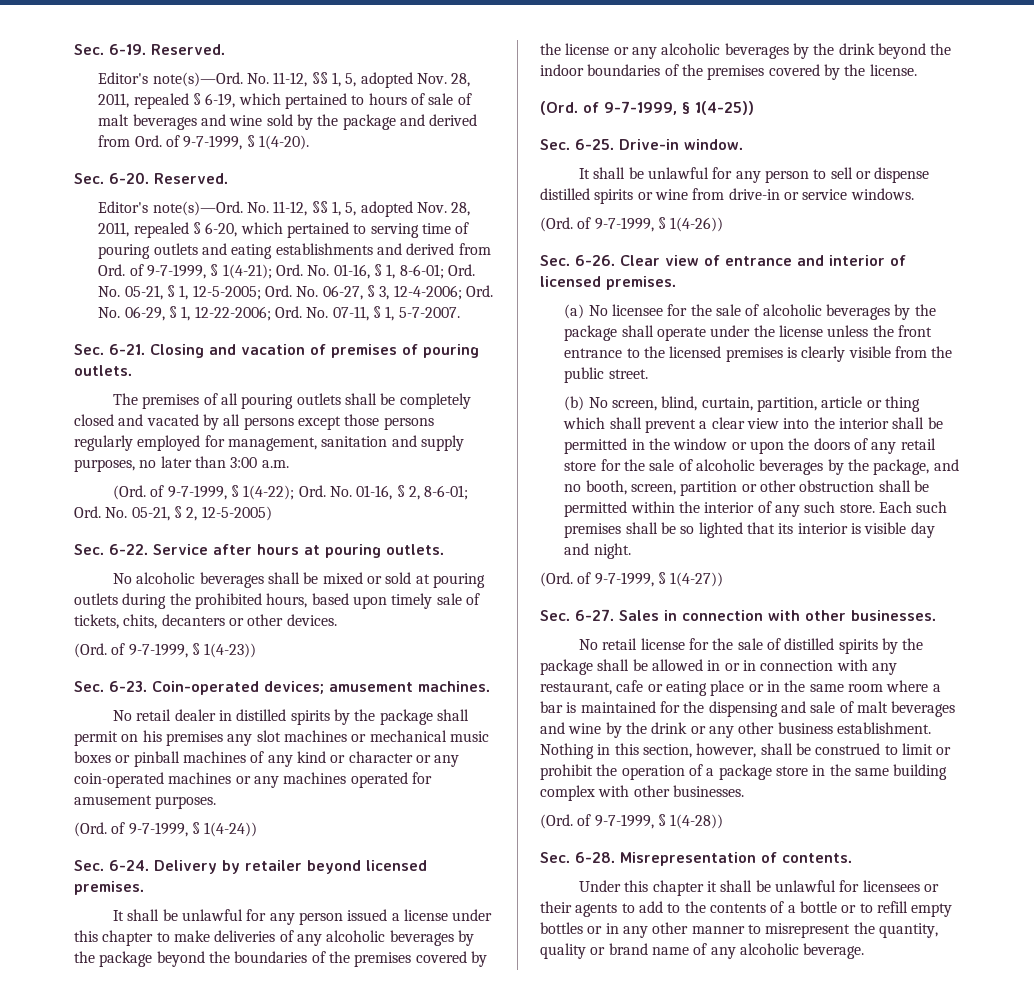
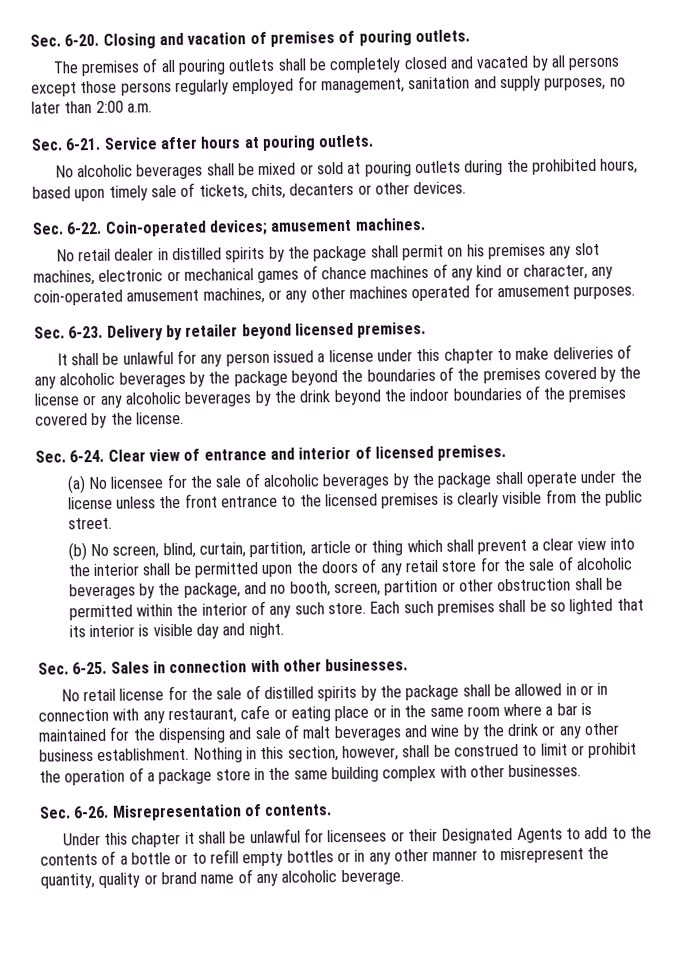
[74,44,225,55] [98,72,471,88] [98,93,472,109] [98,114,478,130] [98,135,310,150] [74,172,228,184] [98,201,471,217] [98,222,470,238] [98,243,491,259] [98,264,476,279] [98,285,494,300] [98,306,460,321] [74,344,145,355] Sec. 6-19. Reserved. // Editor's note(s)—Ord. No. 11-12, §§ 1, 5, adopted Nov. 28, 2011, repealed § 6-19, which pertained to hours of sale of malt beverages and wine sold by the package and derived from Ord. of 9-7-1999, § 1(4-20). // Sec. 6-20. Reserved. // Editor's note(s)—Ord. No. 11-12, §§ 1, 5, adopted Nov. 28, 2011, repealed § 6-20, which pertained to serving time of pouring outlets and eating establishments and derived from Ord. of 9-7-1999, § 1(4-21); Ord. No. 01-16, § 1, 8-6-01; Ord. No. 05-21, § 1, 12-5-2005; Ord. No. 06-27, § 3, 12-4-2006; Ord. No. 06-29, § 1, 12-22-2006; Ord. No. 07-11, § 1, 5-7-2007. // Sec. 6-21. -> [30,33,100,47] Sec. 6-20.
[230,457,258,468] 3:00 -> [95,100,124,113] 2:00
[112,485,469,500] [74,506,272,521] [74,544,148,555] // (Ord. of 9-7-1999, § 1(4-22); Ord. No. 01-16, § 2, 8-6-01; Ord. No. 05-21, § 2, 12-5-2005) // Sec. 6-22. -> [31,137,101,151] // Sec. 6-21.
[74,643,257,658] [74,681,147,692] // (Ord. of 9-7-1999, § 1(4-23)) // Sec. 6-23. -> [32,221,102,235] // Sec. 6-22.
[283,730,489,742] [74,751,180,767] machines or mechanical music boxes or pinball -> [33,265,367,286] machines, electronic or mechanical games of chance
[348,751,460,767] [74,772,279,788] character or any coin-operated machines or any -> [522,264,614,280] [33,286,346,306] character, any coin-operated amusement machines, or any other
[74,822,258,837] [74,860,149,871] // (Ord. of 9-7-1999, § 1(4-24)) // Sec. 6-24. -> [34,325,104,339] // Sec. 6-23.
[540,101,754,115] [540,139,743,150] [578,167,930,183] [540,188,914,204] [540,217,724,232] [540,255,615,266] (Ord. of 9-7-1999, § 1(4-25)) // Sec. 6-25. Drive-in window. // It shall be unlawful for any person to sell or dispense distilled spirits or wine from drive-in or service windows. // (Ord. of 9-7-1999, § 1(4-26)) // Sec. 6-26. -> [35,449,105,463] Sec. 6-24.
[631,438,747,450] in the window or -> (260, 570) none
[540,572,724,587] [540,609,614,621] // (Ord. of 9-7-1999, § 1(4-27)) // Sec. 6-27. -> [38,661,108,675] // Sec. 6-25.
[540,814,724,829] [540,852,615,863] // (Ord. of 9-7-1999, § 1(4-28)) // Sec. 6-28. -> [39,805,110,819] // Sec. 6-26.
[575,903,618,917] agents -> [441,827,563,844] Designated Agents

